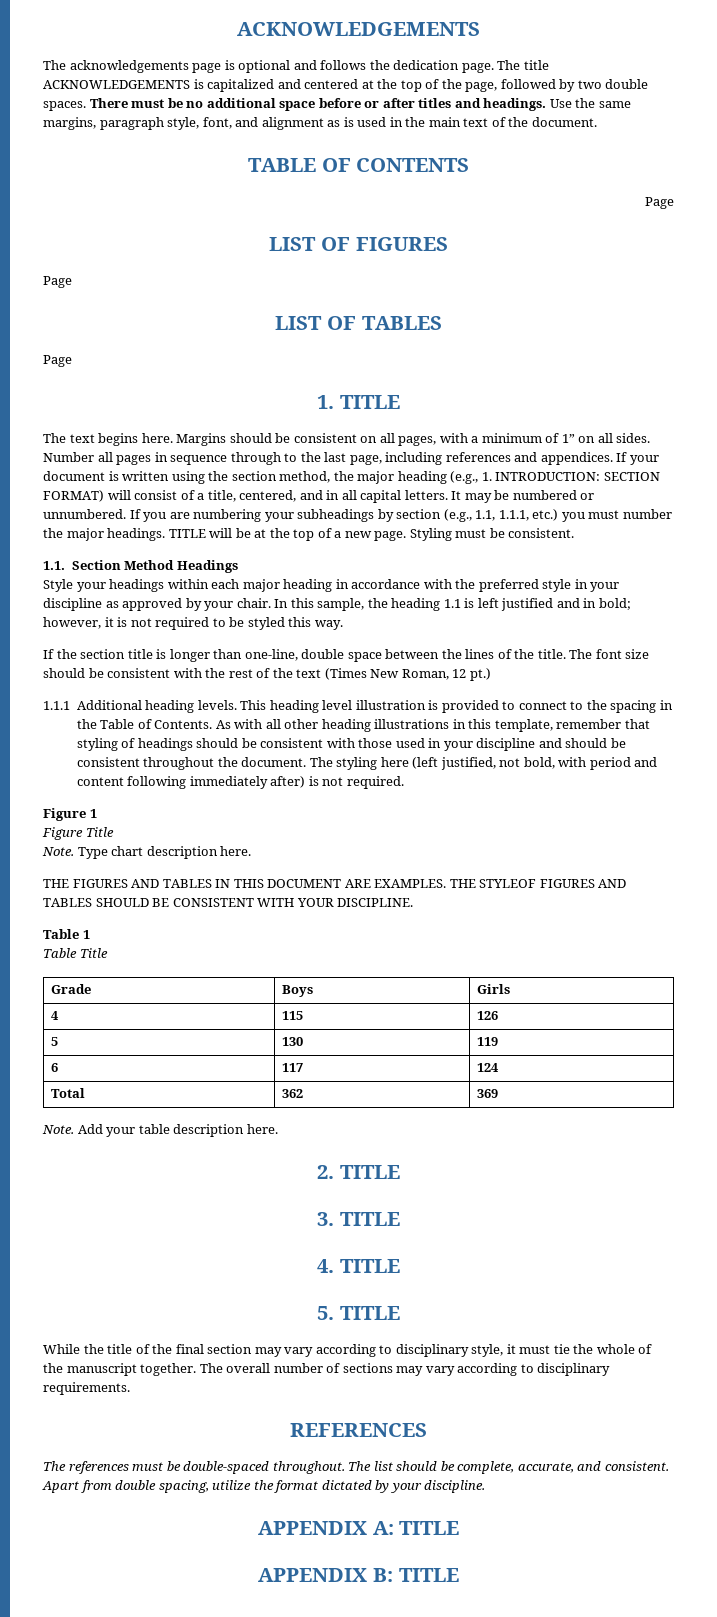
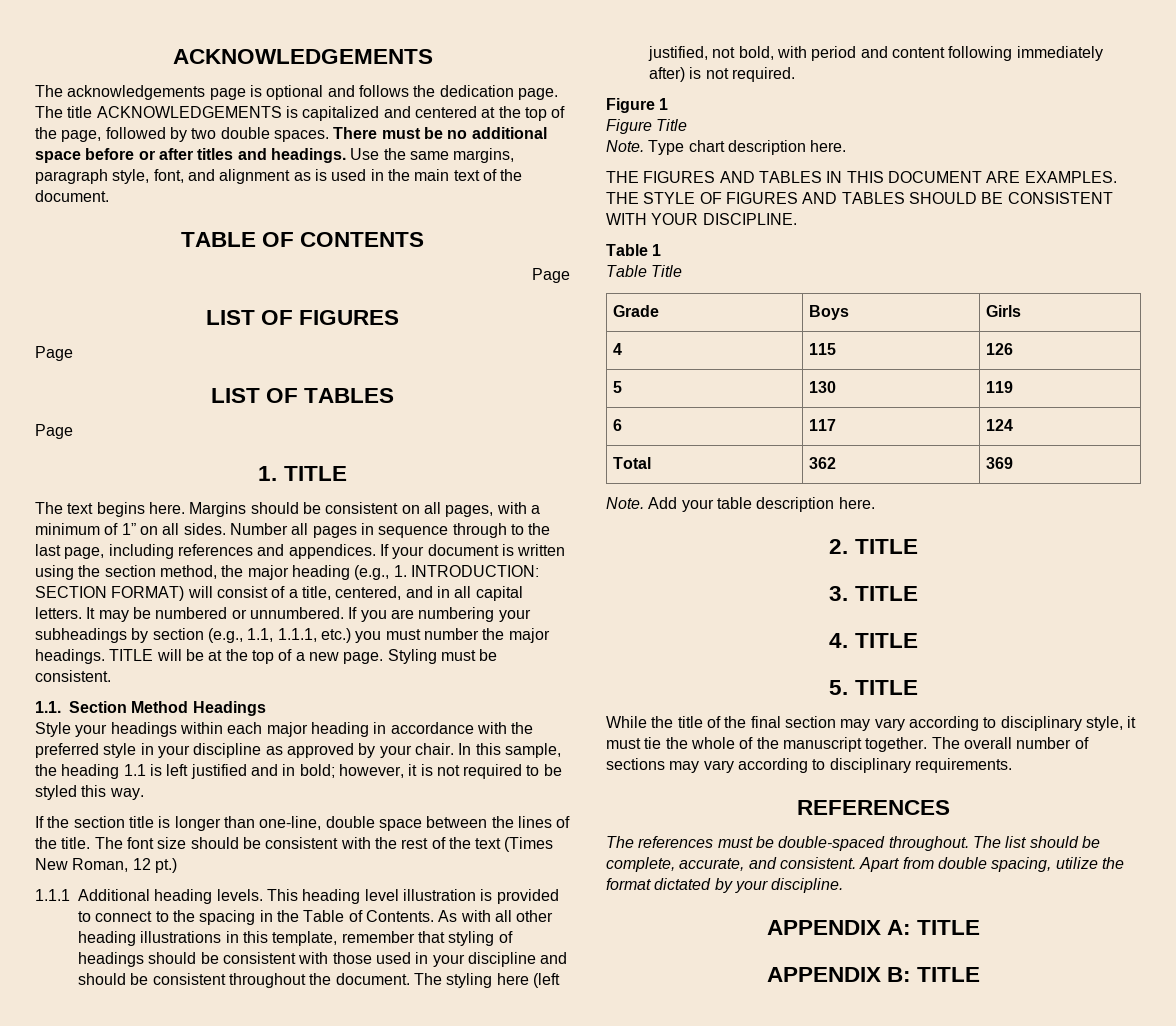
[479,879,537,888] STYLEOF -> [643,192,722,204] STYLE OF

